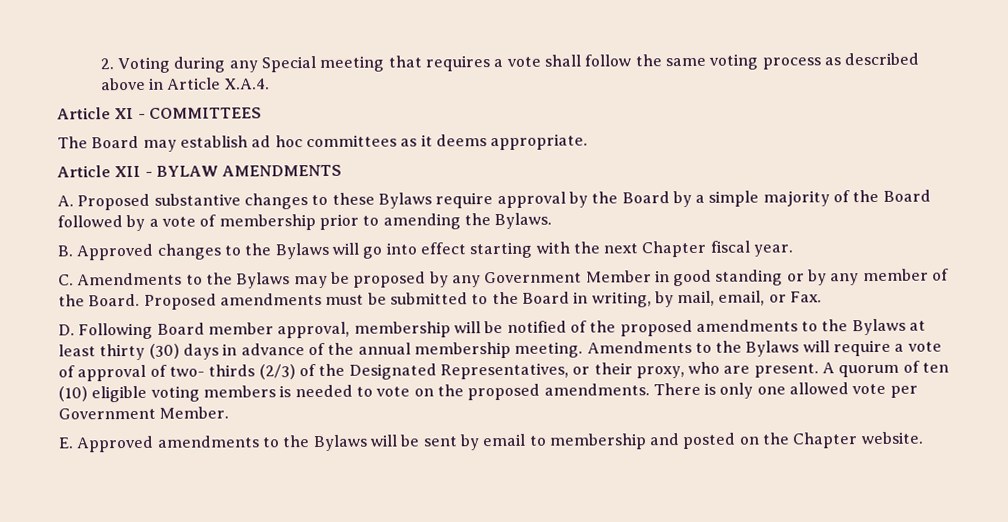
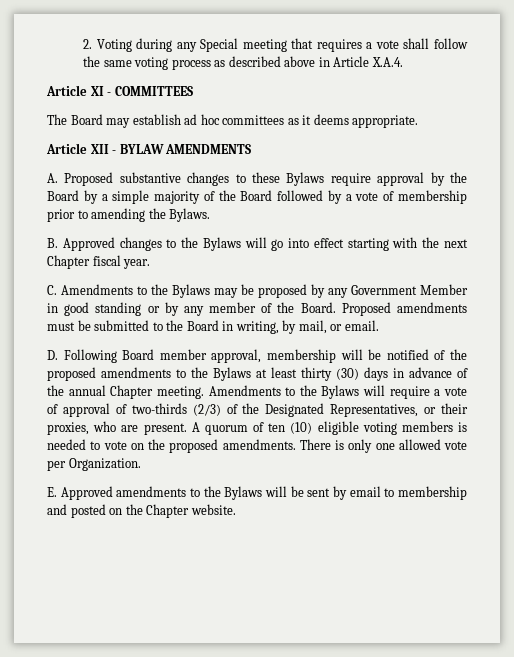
[718,290,823,306] email, or Fax. -> [330,320,379,331] or email.
[413,341,511,359] membership -> [110,385,154,399] Chapter
[168,364,256,377] two- thirds -> [131,403,187,414] two-thirds
[635,366,685,379] proxy, -> [47,422,89,435] proxies,
[58,406,230,420] Government Member. -> [68,458,141,471] Organization.

